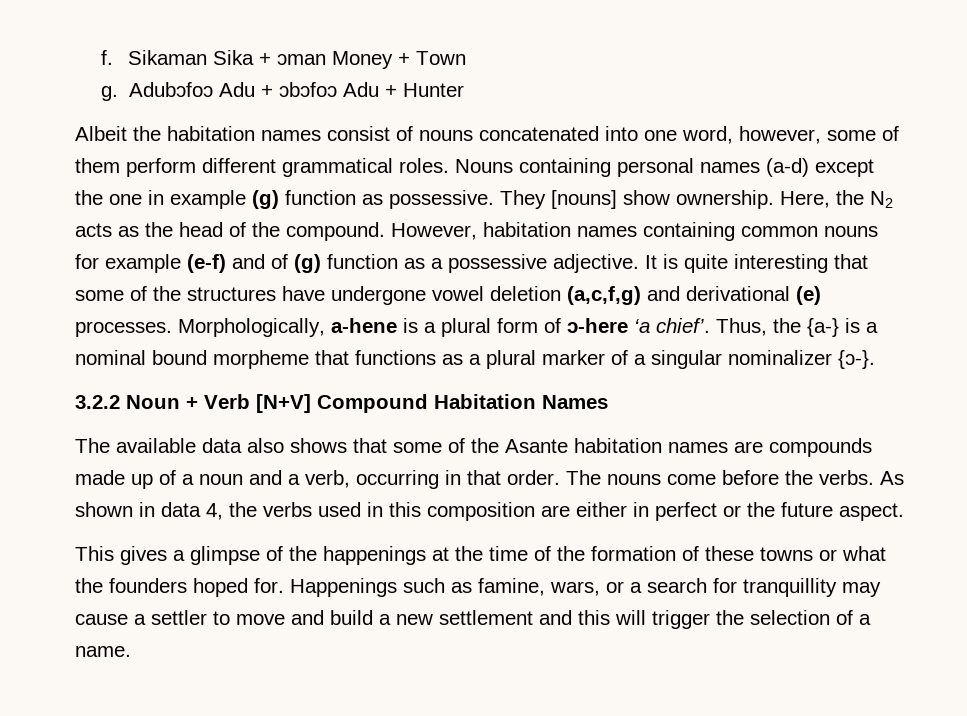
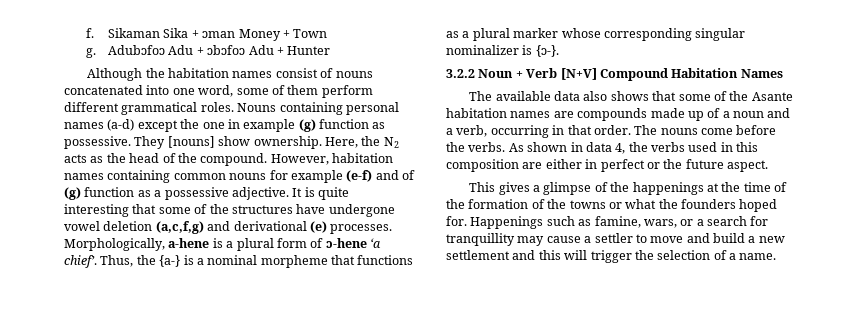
[75,126,127,141] Albeit -> [87,68,143,81] Although
[739,126,821,144] however, -> (234, 91) none
[567,318,628,333] ɔ-here -> [325,238,367,248] ɔ-hene
[152,350,207,365] bound -> (258, 260) none
[611,350,646,365] of a -> [561,28,692,41] whose corresponding
(832, 357) none -> [522,45,533,55] is
[705,546,754,561] these -> [547,199,567,209] the

